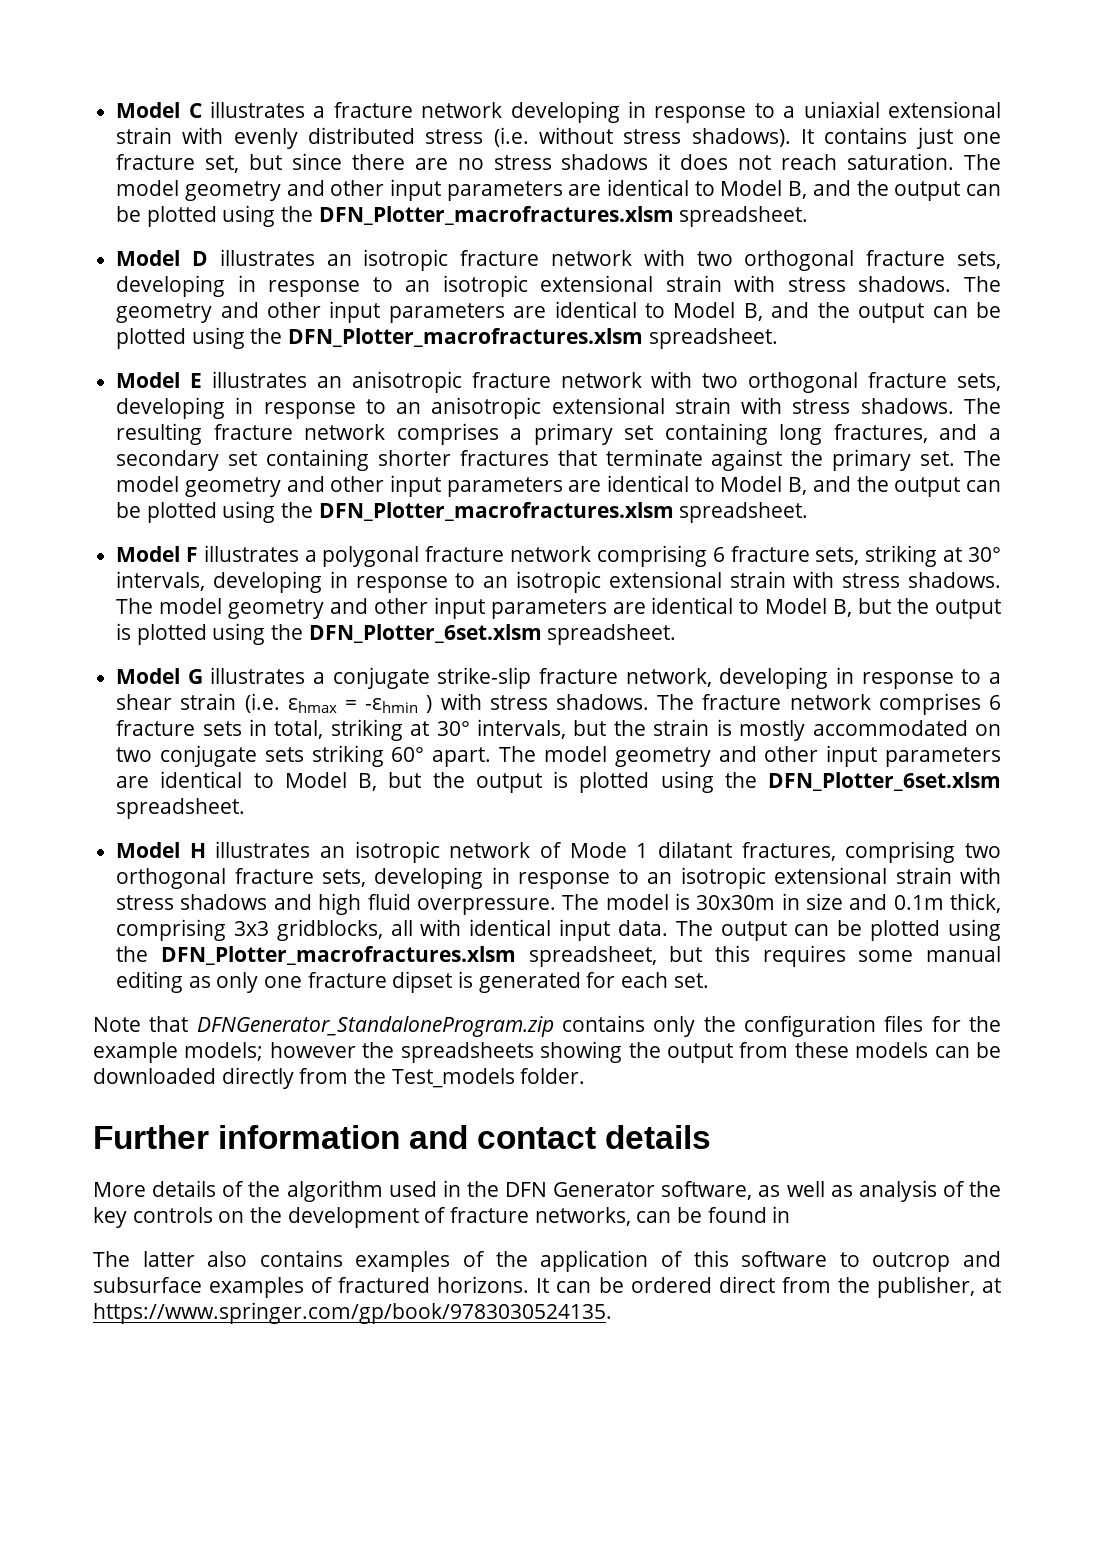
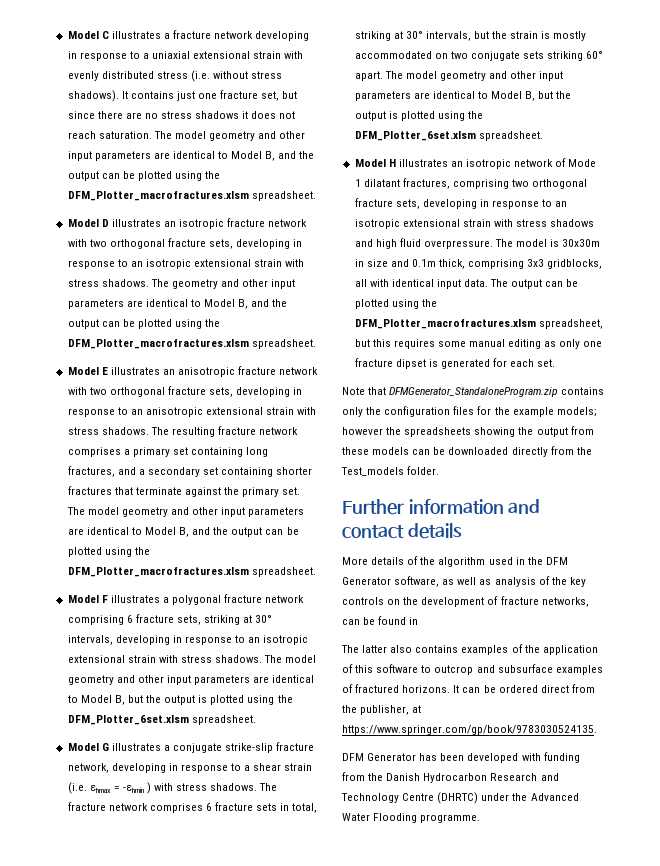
[318,206,674,225] DFN_Plotter_macrofractures.xlsm -> [67,191,249,201] DFM_Plotter_macrofractures.xlsm
[288,328,644,347] DFN_Plotter_macrofractures.xlsm -> [67,339,249,349] DFM_Plotter_macrofractures.xlsm
[318,502,674,521] DFN_Plotter_macrofractures.xlsm -> [67,567,249,577] DFM_Plotter_macrofractures.xlsm
[308,624,542,643] DFN_Plotter_6set.xlsm -> [67,715,189,725] DFM_Plotter_6set.xlsm
[768,772,1001,791] DFN_Plotter_6set.xlsm -> [354,131,476,141] DFM_Plotter_6set.xlsm
[160,946,516,965] DFN_Plotter_macrofractures.xlsm -> [354,319,536,329] DFM_Plotter_macrofractures.xlsm
[196,1016,554,1037] DFNGenerator_StandaloneProgram.zip -> [389,387,559,397] DFMGenerator_StandaloneProgram.zip
[505,1182,547,1197] DFN -> [545,557,568,565] DFM
(612, 1313) none -> [342,752,580,763] [342,772,559,783] [341,792,579,804] [342,813,481,823] // DFM Generator has been developed with funding from the Danish Hydrocarbon Research and Technology Centre (DHRTC) under the Advanced Water Flooding programme.

